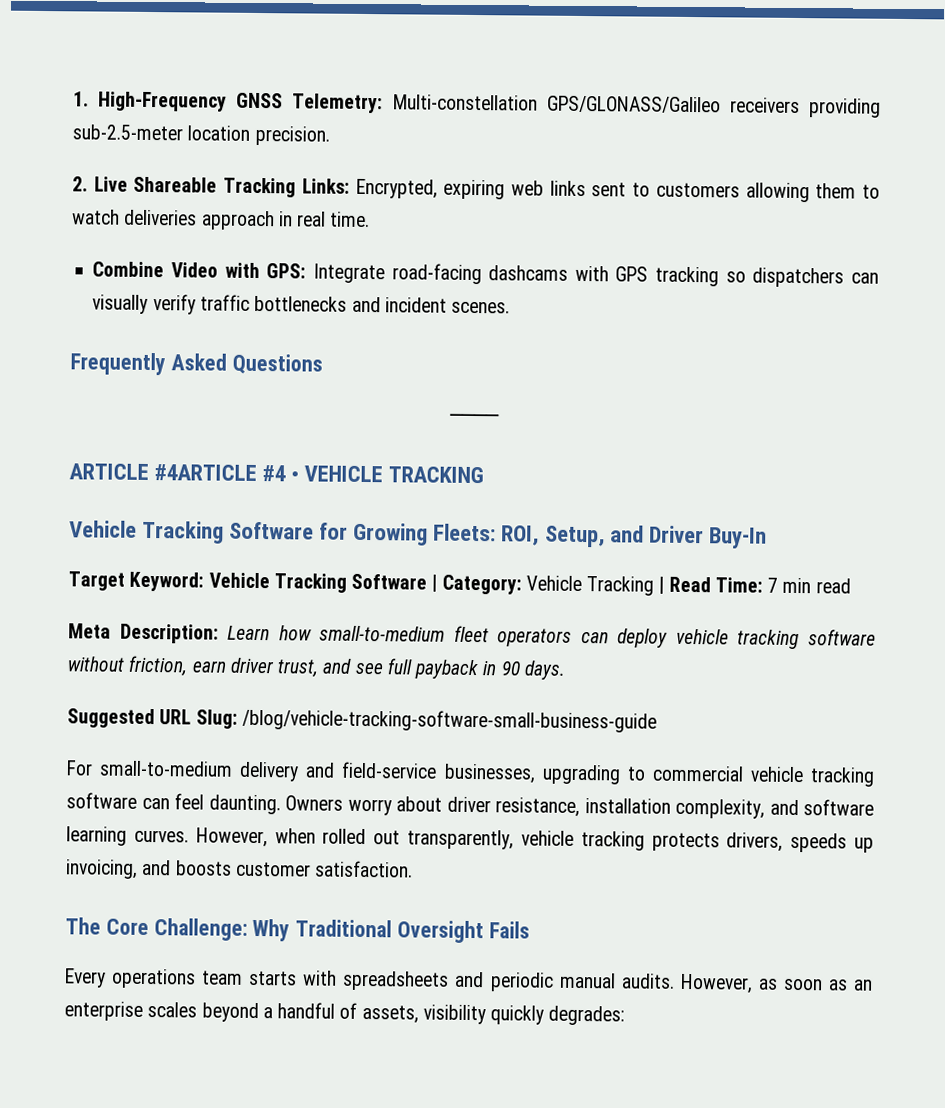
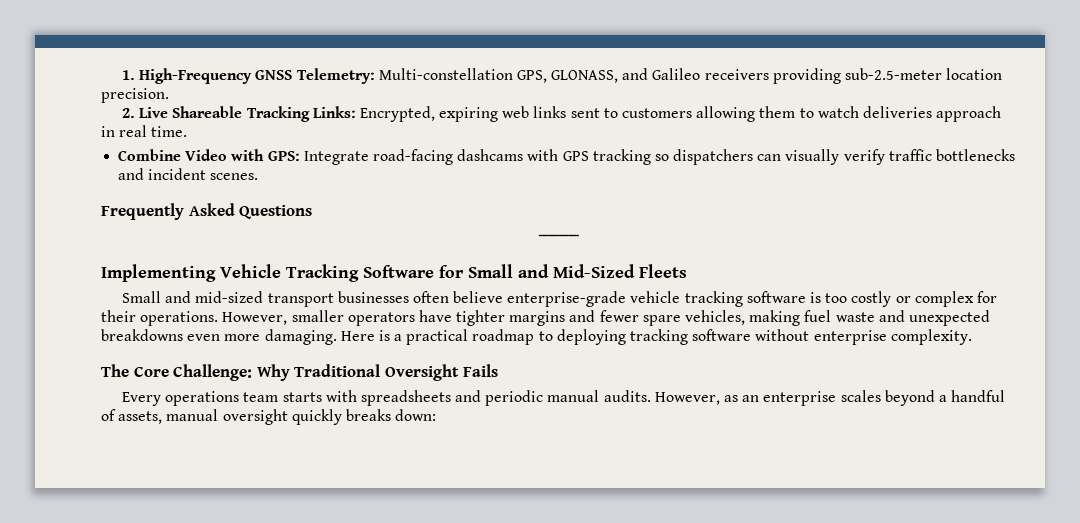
[546,95,721,114] GPS/GLONASS/Galileo -> [516,68,701,83] GPS, GLONASS, and Galileo
[69,463,485,484] [69,520,767,549] [68,571,851,596] [68,623,876,650] [67,655,566,680] [67,708,657,733] [66,760,876,787] [66,792,874,819] [66,826,875,853] [65,859,414,879] ARTICLE #4ARTICLE #4 • VEHICLE TRACKING // Vehicle Tracking Software for Growing Fleets: ROI, Setup, and Driver Buy-In // Target Keyword: Vehicle Tracking Software | Category: Vehicle Tracking | Read Time: 7 min read // Meta Description: Learn how small-to-medium fleet operators can deploy vehicle tracking software without friction, earn driver trust, and see full payback in 90 days. // Suggested URL Slug: /blog/vehicle-tracking-software-small-business-guide // For small-to-medium delivery and field-service businesses, upgrading to commercial vehicle tracking software can feel daunting. Owners worry about driver resistance, installation complexity, and software learning curves. However, when rolled out transparently, vehicle tracking protects drivers, speeds up invoicing, and boosts customer satisfaction. -> [101,264,687,282] [121,291,997,307] [101,310,990,326] [101,329,972,345] Implementing Vehicle Tracking Software for Small and Mid-Sized Fleets // Small and mid-sized transport businesses often believe enterprise-grade vehicle tracking software is too costly or complex for their operations. However, smaller operators have tighter margins and fewer spare vehicles, making fuel waste and unexpected breakdowns even more damaging. Here is a practical roadmap to deploying tracking software without enterprise complexity.
[782,978,848,991] soon as -> (738, 398) none
[422,1004,626,1026] visibility quickly degrades: -> [166,409,437,425] manual oversight quickly breaks down:

